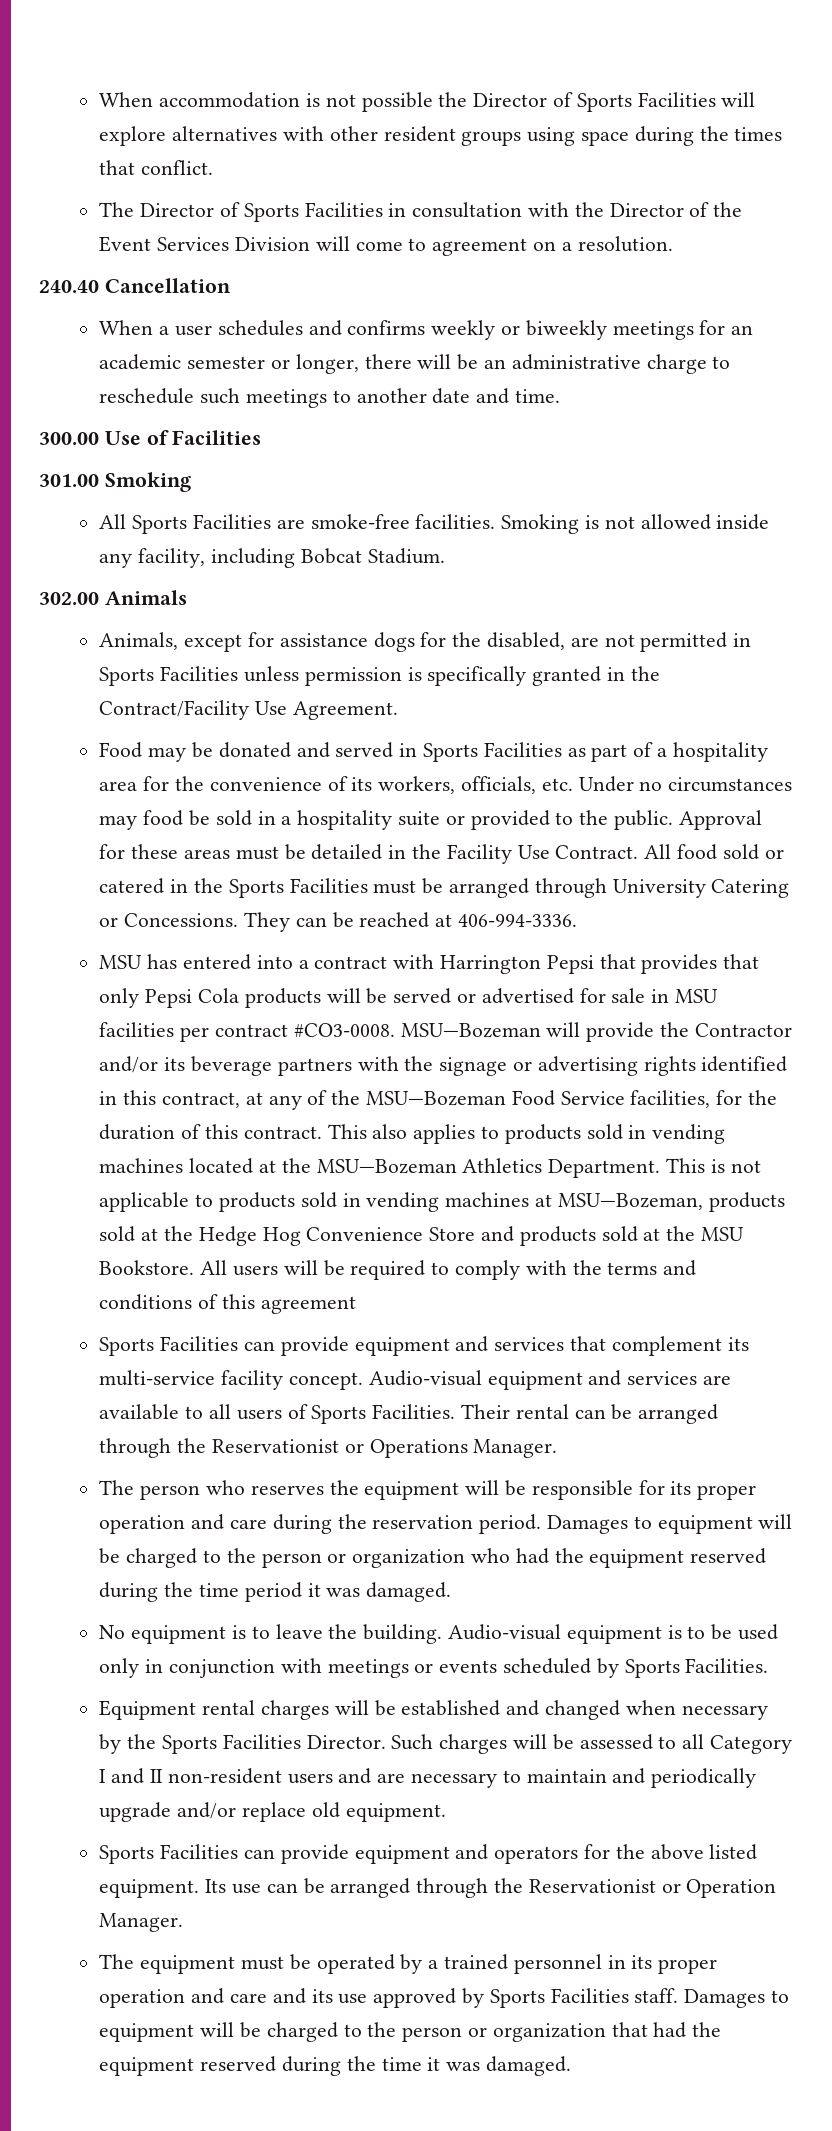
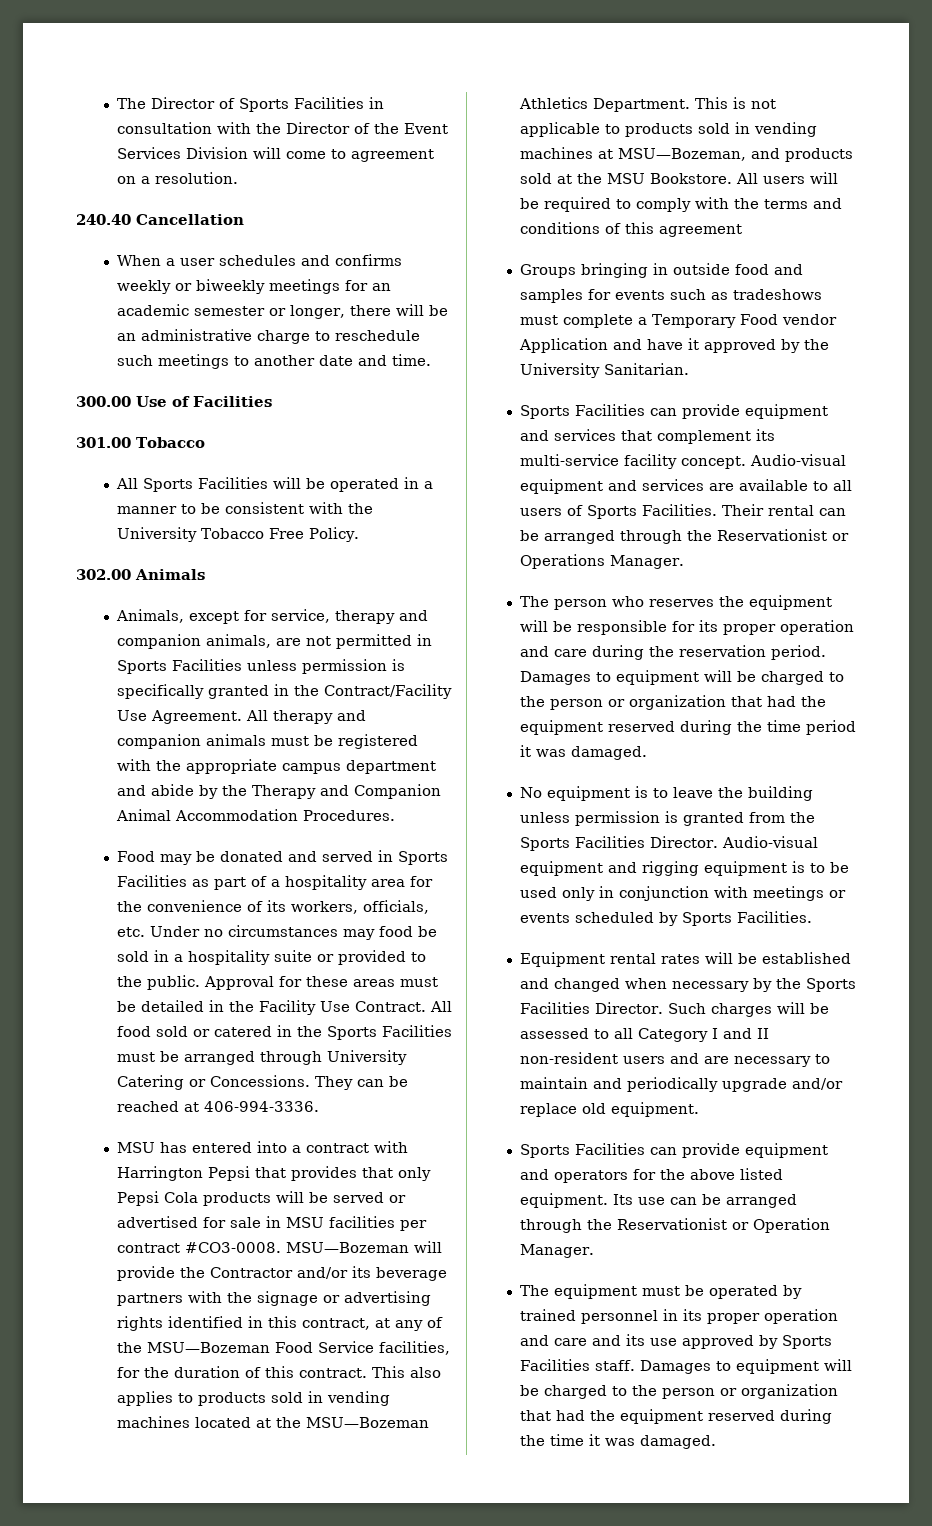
[99,92,756,112] [99,126,783,146] [99,160,214,175] When accommodation is not possible the Director of Sports Facilities will explore alternatives with other resident groups using space during the times that conflict. // -> (116, 103) none
[104,472,191,492] Smoking -> [136,437,205,448] Tobacco
[276,514,770,534] [99,548,445,568] are smoke-free facilities. Smoking is not allowed inside any facility, including Bobcat Stadium. -> [272,477,433,492] [116,502,373,514] [116,527,359,542] will be operated in a manner to be consistent with the University Tobacco Free Policy.
[279,632,565,652] assistance dogs for the disabled, -> [270,609,428,624] [116,634,271,649] service, therapy and companion animals,
(398, 710) none -> [245,710,366,724] [116,734,418,749] [116,759,436,774] [116,784,441,799] [115,809,395,821] All therapy and companion animals must be registered with the appropriate campus department and abide by the Therapy and Companion Animal Accommodation Procedures.
[708,1192,785,1212] [99,1226,476,1246] products sold at the Hedge Hog Convenience Store -> (746, 154) none
(356, 1305) none -> [519,263,803,278] [519,289,822,303] [519,314,837,328] [518,338,829,353] [519,363,689,378] // Groups bringing in outside food and samples for events such as tradeshows must complete a Temporary Food vendor Application and have it approved by the University Sanitarian.
[470,1548,510,1563] who -> [730,696,762,707] that
[363,1624,561,1644] building. Audio-visual -> [747,786,813,801] [519,811,815,826] [519,836,818,851] [519,861,699,876] building unless permission is granted from the Sports Facilities Director. Audio-visual equipment and rigging
[260,1700,329,1720] charges -> [660,954,700,964] rates
[428,1960,439,1969] a -> (802, 1292) none

